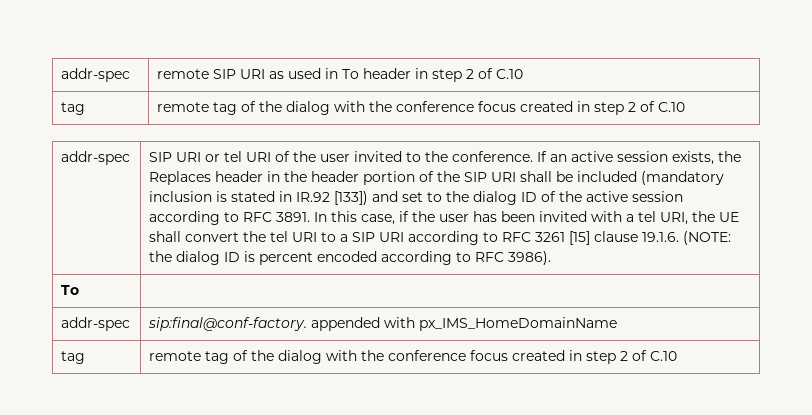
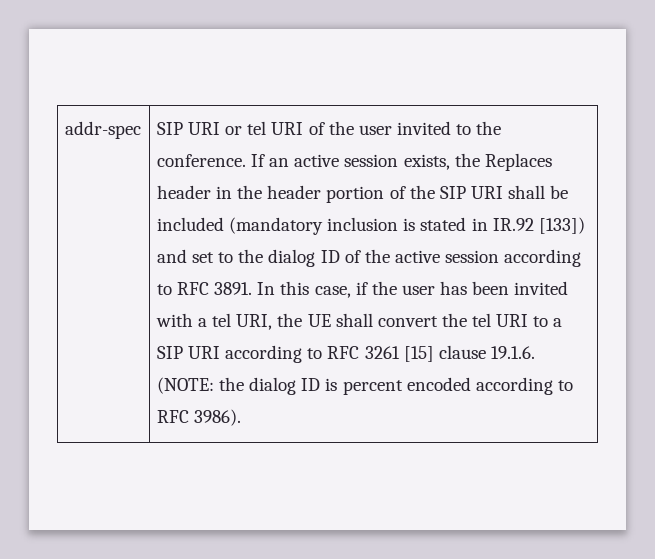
[61,68,131,82] [157,68,524,82] [61,102,86,115] [157,101,686,115] [61,151,131,165] addr-spec | remote SIP URI as used in To header in step 2 of C.10 // tag | remote tag of the dialog with the conference focus created in step 2 of C.10 // addr-spec -> [64,121,141,139] addr-spec
[61,285,80,295] [61,317,131,331] [148,317,618,331] [61,351,86,364] [149,350,678,364] // To | // addr-spec | sip:final@conf-factory. appended with px_IMS_HomeDomainName // tag | remote tag of the dialog with the conference focus created in step 2 of C.10 -> (242, 417) none

